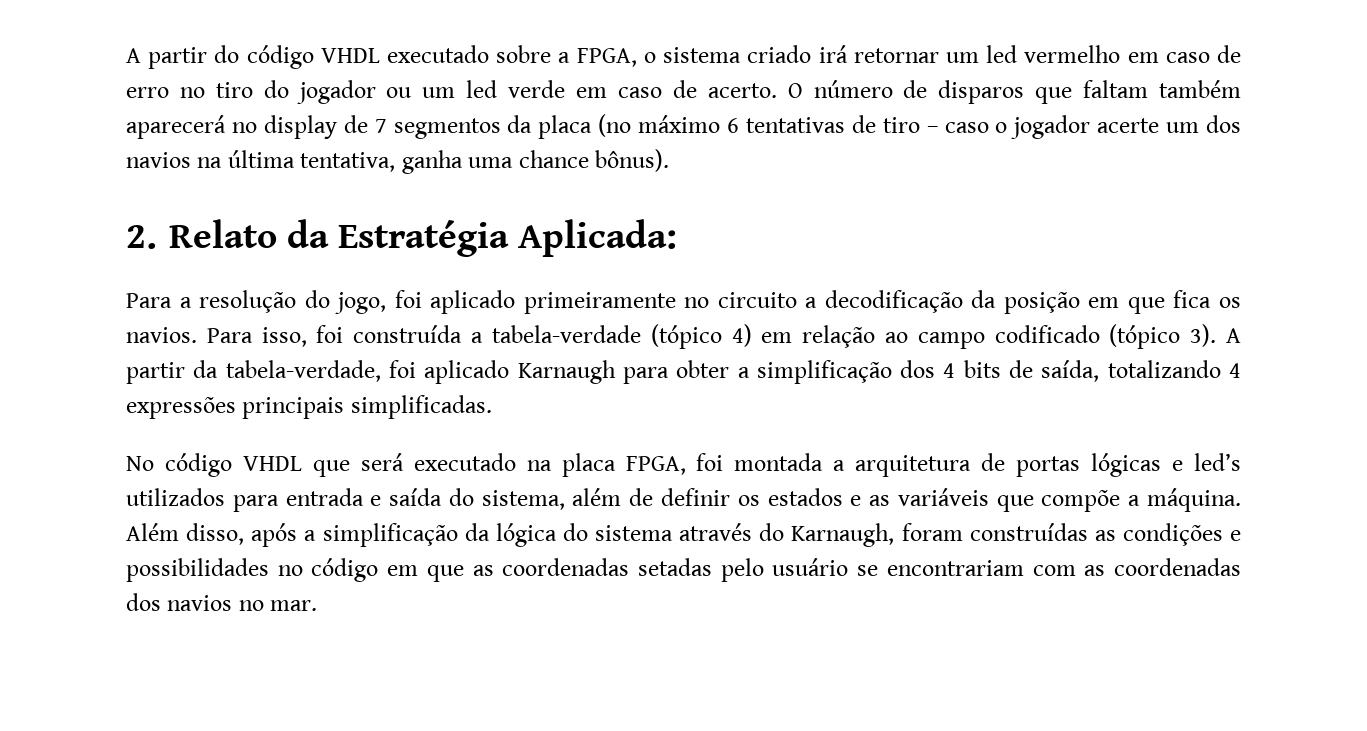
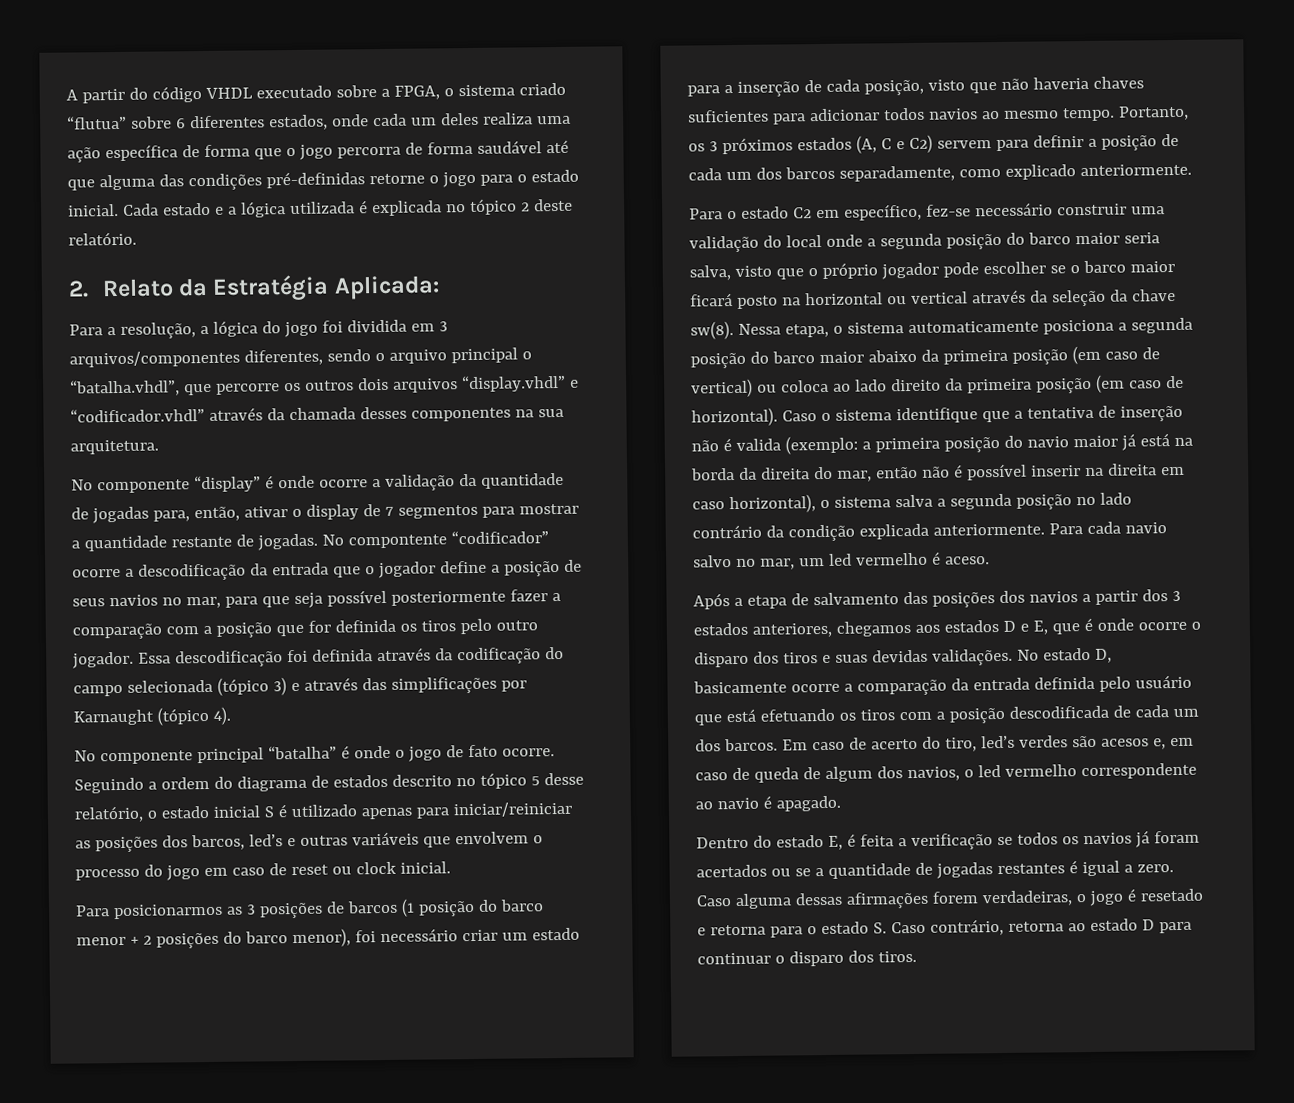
[818,45,1241,63] [126,80,1241,104] [126,114,1241,139] [126,149,670,174] irá retornar um led vermelho em caso de erro no tiro do jogador ou um led verde em caso de acerto. O número de disparos que faltam também aparecerá no display de 7 segmentos da placa (no máximo 6 tentativas de tiro – caso o jogador acerte um dos navios na última tentativa, ganha uma chance bônus). -> [67,112,571,131] [67,139,569,163] [67,169,579,191] [68,198,573,218] [68,231,137,246] “flutua” sobre 6 diferentes estados, onde cada um deles realiza uma ação específica de forma que o jogo percorra de forma saudável até que alguma das condições pré-definidas retorne o jogo para o estado inicial. Cada estado e a lógica utilizada é explicada no tópico 2 deste relatório.
[199,290,1241,314] [126,324,1241,349] [126,360,1241,384] [126,395,492,419] [126,453,1242,477] [126,488,1242,512] [126,523,1241,547] [126,558,1241,582] [126,593,318,611] resolução do jogo, foi aplicado primeiramente no circuito a decodificação da posição em que fica os navios. Para isso, foi construída a tabela-verdade (tópico 4) em relação ao campo codificado (tópico 3). A partir da tabela-verdade, foi aplicado Karnaugh para obter a simplificação dos 4 bits de saída, totalizando 4 expressões principais simplificadas. // No código VHDL que será executado na placa FPGA, foi montada a arquitetura de portas lógicas e led’s utilizados para entrada e saída do sistema, além de definir os estados e as variáveis que compõe a máquina. Além disso, após a simplificação da lógica do sistema através do Karnaugh, foram construídas as condições e possibilidades no código em que as coordenadas setadas pelo usuário se encontrariam com as coordenadas dos navios no mar. -> [119,319,448,339] [69,347,532,368] [70,374,579,397] [70,406,564,423] [70,439,159,455] [71,472,564,494] [71,503,579,524] [71,530,549,552] [72,559,582,581] [72,589,561,609] [72,618,538,640] [72,646,564,669] [73,676,527,697] [73,706,231,726] [74,744,555,765] [74,772,584,794] [74,801,572,823] [75,831,543,853] [75,861,451,881] [75,898,544,920] [76,927,580,949] [687,76,1144,97] [687,105,1189,125] [688,133,1179,155] [688,163,1192,182] [689,202,1165,221] [689,232,1160,253] [689,260,1175,281] [690,288,1176,309] [690,317,1193,340] [690,345,1160,369] [691,374,1184,398] [691,405,1183,427] [691,433,1193,455] [691,463,1185,482] [692,492,1132,514] [692,521,1167,542] [693,551,990,570] [693,589,1181,610] [693,617,1201,638] [694,647,1112,668] [693,674,1192,696] [694,705,1199,726] [695,735,1194,752] [695,762,1197,783] [695,795,841,812] [696,830,1200,851] [696,860,1174,879] [696,888,1203,910] [697,918,1192,938] [697,950,917,967] resolução, a lógica do jogo foi dividida em 3 arquivos/componentes diferentes, sendo o arquivo principal o “batalha.vhdl”, que percorre os outros dois arquivos “display.vhdl” e “codificador.vhdl” através da chamada desses componentes na sua arquitetura. // No componente “display” é onde ocorre a validação da quantidade de jogadas para, então, ativar o display de 7 segmentos para mostrar a quantidade restante de jogadas. No compontente “codificador” ocorre a descodificação da entrada que o jogador define a posição de seus navios no mar, para que seja possível posteriormente fazer a comparação com a posição que for definida os tiros pelo outro jogador. Essa descodificação foi definida através da codificação do campo selecionada (tópico 3) e através das simplificações por Karnaught (tópico 4). // No componente principal “batalha” é onde o jogo de fato ocorre. Seguindo a ordem do diagrama de estados descrito no tópico 5 desse relatório, o estado inicial S é utilizado apenas para iniciar/reiniciar as posições dos barcos, led’s e outras variáveis que envolvem o processo do jogo em caso de reset ou clock inicial. // Para posicionarmos as 3 posições de barcos (1 posição do barco menor + 2 posições do barco menor), foi necessário criar um estado para a inserção de cada posição, visto que não haveria chaves suficientes para adicionar todos navios ao mesmo tempo. Portanto, os 3 próximos estados (A, C e C2) servem para definir a posição de cada um dos barcos separadamente, como explicado anteriormente. // Para o estado C2 em específico, fez-se necessário construir uma validação do local onde a segunda posição do barco maior seria salva, visto que o próprio jogador pode escolher se o barco maior ficará posto na horizontal ou vertical através da seleção da chave sw(8). Nessa etapa, o sistema automaticamente posiciona a segunda posição do barco maior abaixo da primeira posição (em caso de vertical) ou coloca ao lado direito da primeira posição (em caso de horizontal). Caso o sistema identifique que a tentativa de inserção não é valida (exemplo: a primeira posição do navio maior já está na borda da direita do mar, então não é possível inserir na direita em caso horizontal), o sistema salva a segunda posição no lado contrário da condição explicada anteriormente. Para cada navio salvo no mar, um led vermelho é aceso. // Após a etapa de salvamento das posições dos navios a partir dos 3 estados anteriores, chegamos aos estados D e E, que é onde ocorre o disparo dos tiros e suas devidas validações. No estado D, basicamente ocorre a comparação da entrada definida pelo usuário que está efetuando os tiros com a posição descodificada de cada um dos barcos. Em caso de acerto do tiro, led’s verdes são acesos e, em caso de queda de algum dos navios, o led vermelho correspondente ao navio é apagado. // Dentro do estado E, é feita a verificação se todos os navios já foram acertados ou se a quantidade de jogadas restantes é igual a zero. Caso alguma dessas afirmações forem verdadeiras, o jogo é resetado e retorna para o estado S. Caso contrário, retorna ao estado D para continuar o disparo dos tiros.

